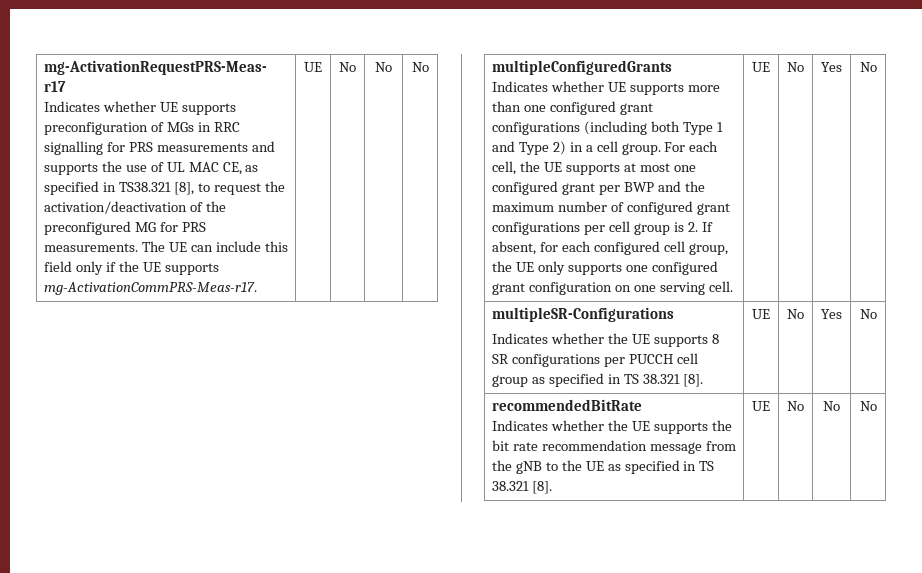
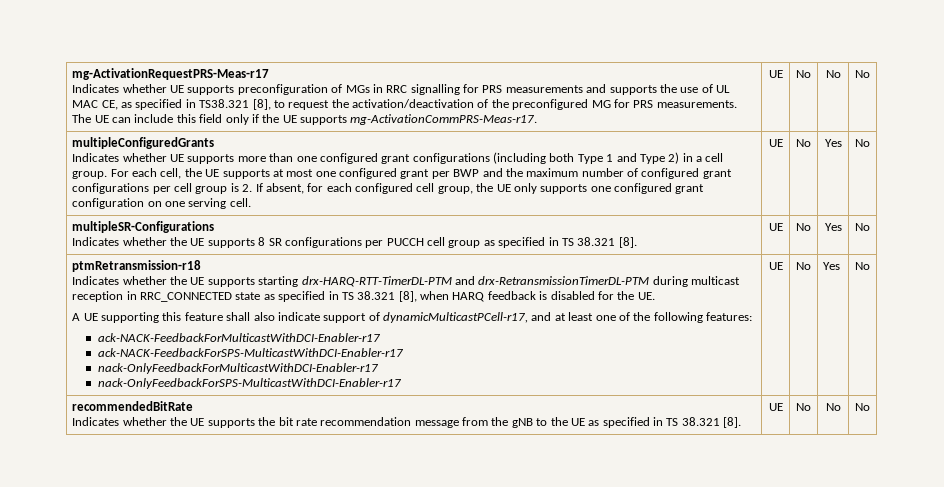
(877, 314) none -> [72,260,202,272] [72,276,741,287] [72,291,655,302] [72,312,753,323] [97,333,380,342] [97,348,403,357] [97,363,378,374] [97,378,401,389] [768,262,783,270] [796,262,811,270] [823,262,841,270] [855,262,870,270] // ptmRetransmission-r18 // Indicates whether the UE supports starting drx-HARQ-RTT-TimerDL-PTM and drx-RetransmissionTimerDL-PTM during multicast reception in RRC_CONNECTED state as specified in TS 38.321 [8], when HARQ feedback is disabled for the UE. // A UE supporting this feature shall also indicate support of dynamicMulticastPCell-r17, and at least one of the following features: // ack-NACK-FeedbackForMulticastWithDCI-Enabler-r17 // ack-NACK-FeedbackForSPS-MulticastWithDCI-Enabler-r17 // nack-OnlyFeedbackForMulticastWithDCI-Enabler-r17 // nack-OnlyFeedbackForSPS-MulticastWithDCI-Enabler-r17 | UE | No | Yes | No

